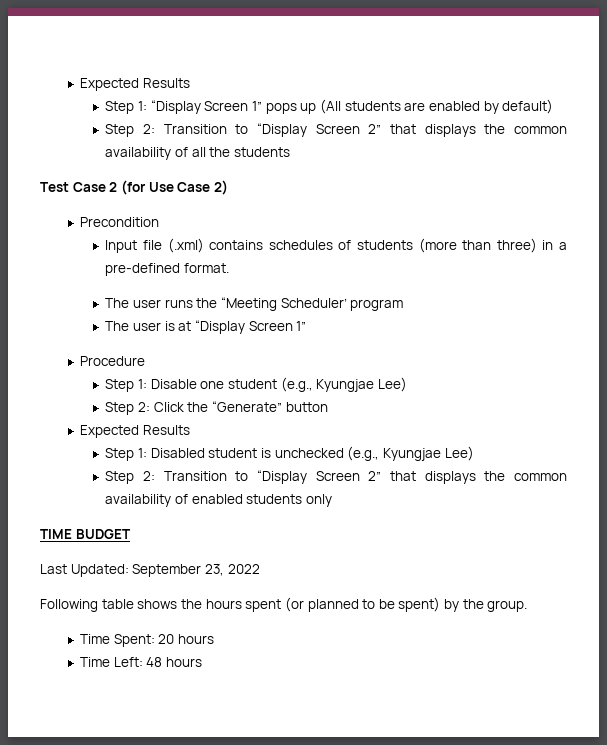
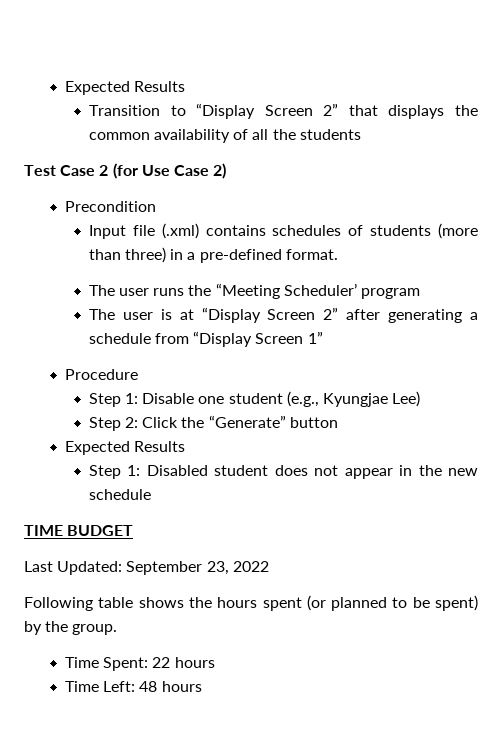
[80,78,190,91] [105,99,554,114] [105,124,156,137] Expected Results // Step 1: “Display Screen 1” pops up (All students are enabled by default) // Step 2: -> [64,81,186,95] Expected Results //
(293, 326) none -> [323,307,478,323] [88,331,304,347] 2” after generating a schedule from “Display Screen
[261,446,474,461] [105,470,567,484] [105,494,333,507] is unchecked (e.g., Kyungjae Lee) // Step 2: Transition to “Display Screen 2” that displays the common availability of enabled students only -> [274,465,479,479] [88,489,151,500] does not appear in the new schedule
[158,634,175,644] 20 -> [152,657,171,668] 22

